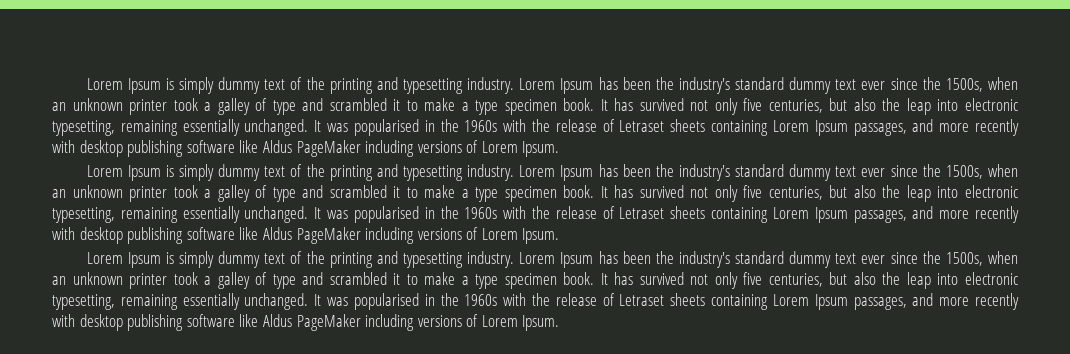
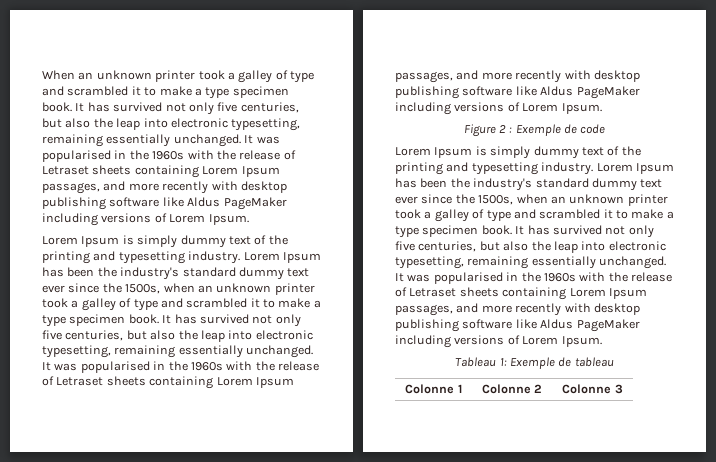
[86,77,1019,94] Lorem Ipsum is simply dummy text of the printing and typesetting industry. Lorem Ipsum has been the industry's standard dummy text ever since the 1500s, when -> [42,70,75,80] When
(560, 236) none -> [463,124,606,137] // Figure 2 : Exemple de code
(560, 323) none -> [455,357,614,369] [405,384,462,394] [481,384,543,394] [562,384,623,394] // Tableau 1: Exemple de tableau // Colonne 1 | Colonne 2 | Colonne 3

